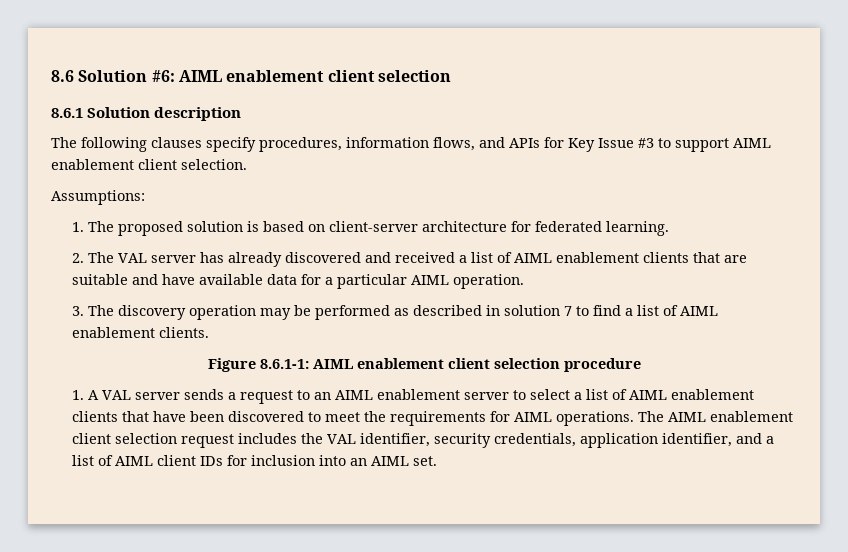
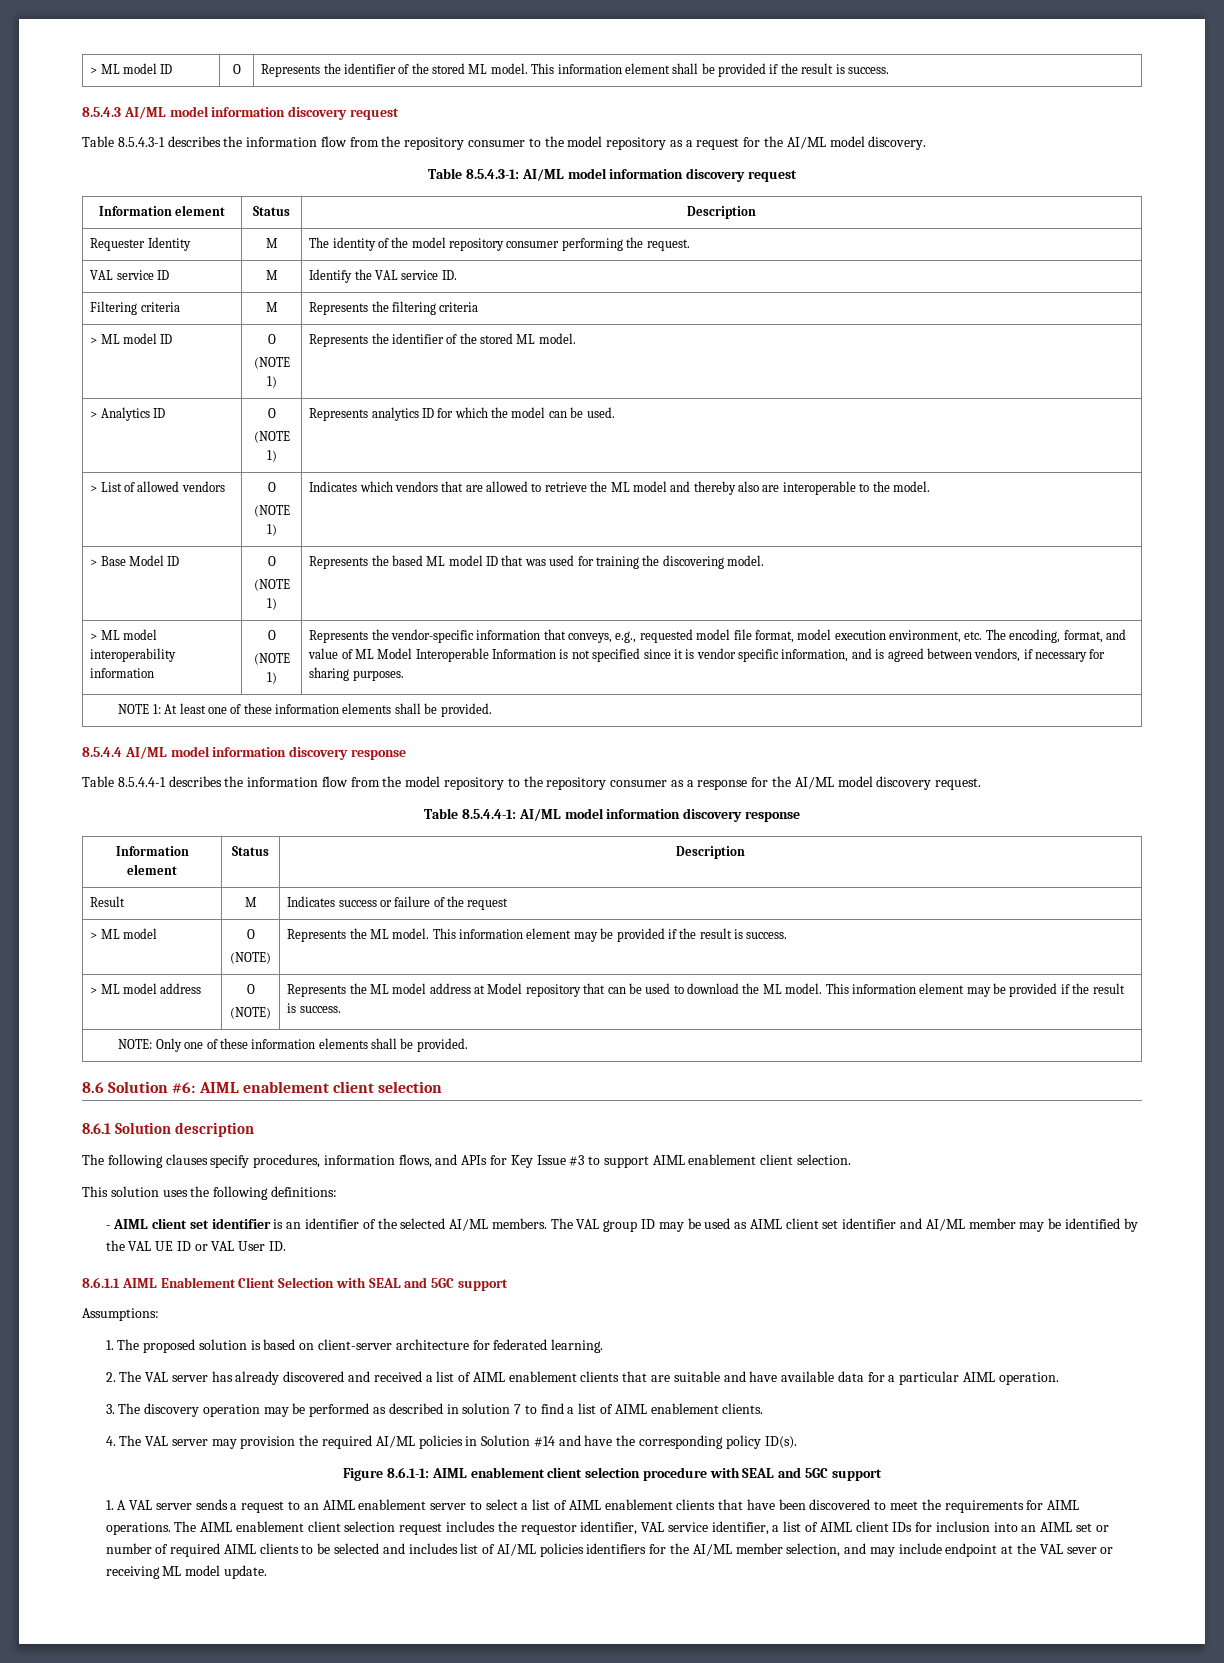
(51, 76) none -> [90,63,173,74] [232,64,241,74] [261,63,889,77] [82,106,399,120] [82,136,927,150] [428,168,797,182] [98,205,226,216] [253,206,290,216] [686,206,756,219] [90,237,191,251] [265,238,278,248] [309,237,690,251] [90,270,169,280] [265,270,278,280] [309,269,457,283] [90,301,180,315] [265,302,278,312] [309,301,479,315] [90,333,173,344] [267,334,276,344] [253,357,290,369] [266,376,277,388] [309,333,576,347] [90,407,165,421] [267,408,276,418] [253,431,290,443] [266,450,277,462] [309,407,615,421] [90,481,225,492] [267,482,276,492] [253,505,290,517] [266,524,277,536] [309,481,930,495] [90,555,180,566] [267,556,276,566] [253,579,290,591] [266,598,277,610] [309,555,765,569] [90,629,157,640] [90,648,177,662] [90,668,155,678] [267,630,276,640] [253,653,290,665] [266,672,277,684] [309,629,1126,643] [308,648,1106,662] [309,667,404,681] [118,703,492,717] [82,746,406,760] [82,776,982,790] [424,808,800,822] [115,846,189,856] [127,864,177,875] [232,846,269,856] [675,846,745,859] [90,896,126,907] [244,897,257,907] [287,896,509,910] [90,928,157,939] [246,929,255,939] [230,952,271,964] [287,928,788,942] [90,983,202,994] [246,984,255,994] [230,1007,271,1019] [287,983,1125,997] [287,1003,341,1013] [118,1038,468,1052] > ML model ID | O | Represents the identifier of the stored ML model. This information element shall be provided if the result is success. // 8.5.4.3 AI/ML model information discovery request // Table 8.5.4.3-1 describes the information flow from the repository consumer to the model repository as a request for the AI/ML model discovery. // Table 8.5.4.3-1: AI/ML model information discovery request // Information element | Status | Description // Requester Identity | M | The identity of the model repository consumer performing the request. // VAL service ID | M | Identify the VAL service ID. // Filtering criteria | M | Represents the filtering criteria // > ML model ID | O // (NOTE 1) | Represents the identifier of the stored ML model. // > Analytics ID | O // (NOTE 1) | Represents analytics ID for which the model can be used. // > List of allowed vendors | O // (NOTE 1) | Indicates which vendors that are allowed to retrieve the ML model and thereby also are interoperable to the model. // > Base Model ID | O // (NOTE 1) | Represents the based ML model ID that was used for training the discovering model. // > ML model interoperability information | O // (NOTE 1) | Represents the vendor-specific information that conveys, e.g., requested model file format, model execution environment, etc. The encoding, format, and value of ML Model Interoperable Information is not specified since it is vendor specific information, and is agreed between vendors, if necessary for sharing purposes. // NOTE 1: At least one of these information elements shall be provided. // 8.5.4.4 AI/ML model information discovery response // Table 8.5.4.4-1 describes the information flow from the model repository to the repository consumer as a response for the AI/ML model discovery request. // Table 8.5.4.4-1: AI/ML model information discovery response // Information element | Status | Description // Result | M | Indicates success or failure of the request // > ML model | O // (NOTE) | Represents the ML model. This information element may be provided if the result is success. // > ML model address | O // (NOTE) | Represents the ML model address at Model repository that can be used to download the ML model. This information element may be provided if the result is success. // NOTE: Only one of these information elements shall be provided. //
(247, 164) none -> [82,1186,337,1200] [105,1218,1138,1232] [105,1240,286,1251] [82,1277,509,1291] // This solution uses the following definitions: // - AIML client set identifier is an identifier of the selected AI/ML members. The VAL group ID may be used as AIML client set identifier and AI/ML member may be identified by the VAL UE ID or VAL User ID. // 8.6.1.1 AIML Enablement Client Selection with SEAL and 5GC support
(209, 332) none -> [105,1435,797,1449] // 4. The VAL server may provision the required AI/ML policies in Solution #14 and have the corresponding policy ID(s).
(641, 365) none -> [709,1467,882,1481] with SEAL and 5GC support
[326,433,762,448] VAL identifier, security credentials, application identifier, and -> [520,1521,769,1535] requestor identifier, VAL service identifier,
[412,456,437,466] set. -> [1076,1523,1109,1532] [105,1543,1114,1557] [105,1565,267,1579] set or number of required AIML clients to be selected and includes list of AI/ML policies identifiers for the AI/ML member selection, and may include endpoint at the VAL sever or receiving ML model update.

